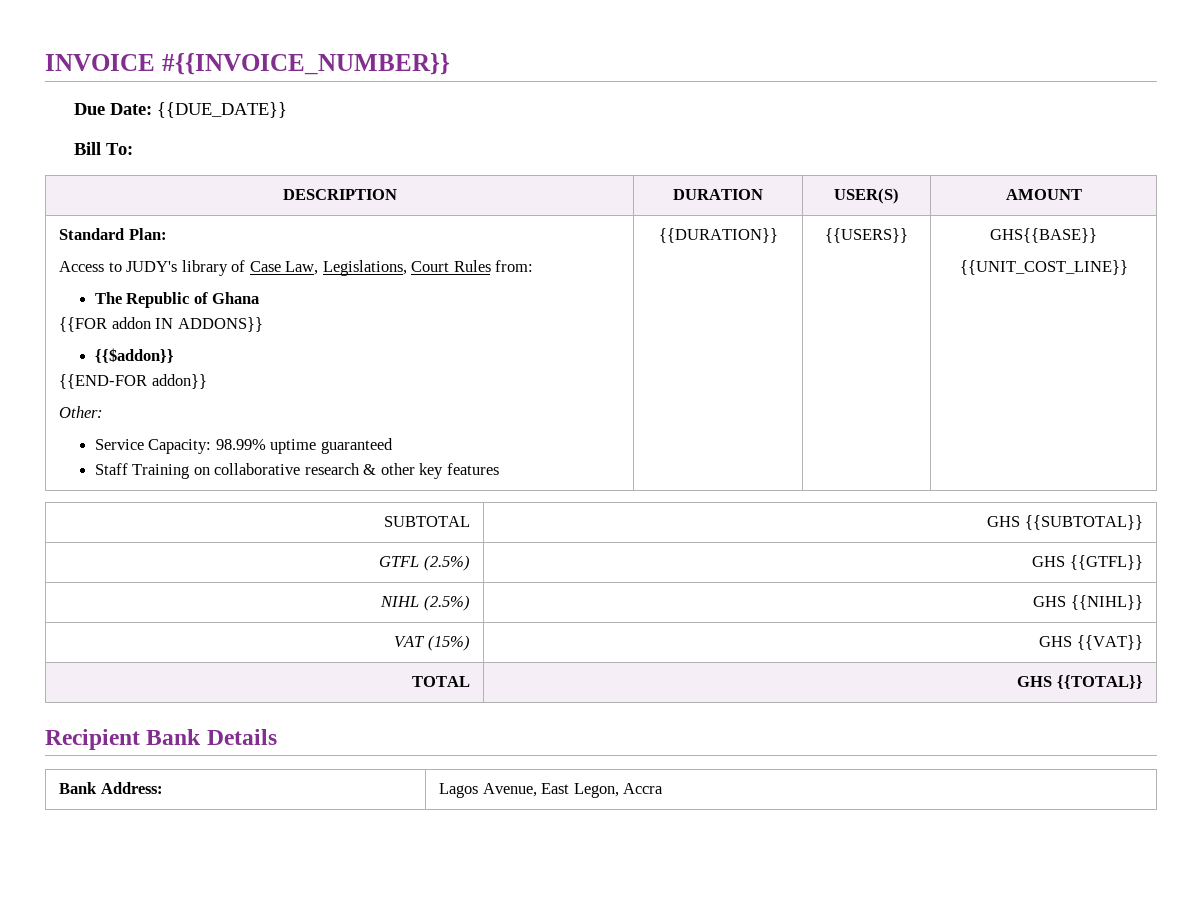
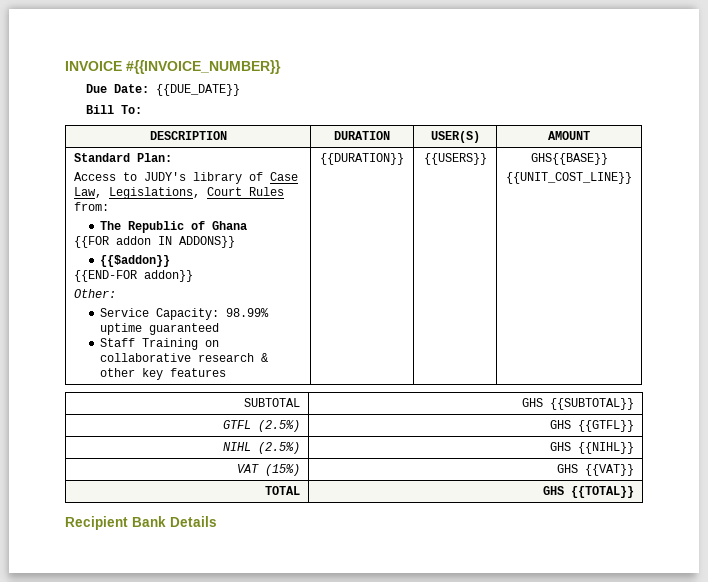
[59,782,163,794] [439,783,664,798] // Bank Address: | Lagos Avenue, East Legon, Accra -> (217, 521) none

